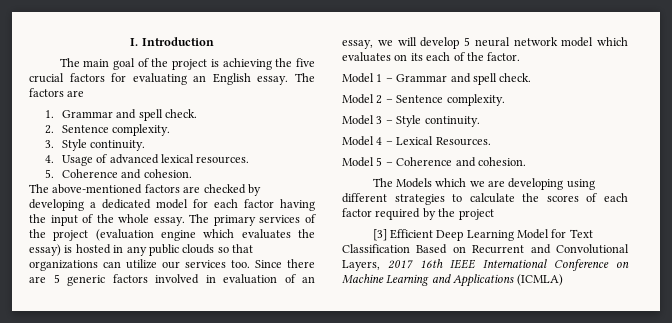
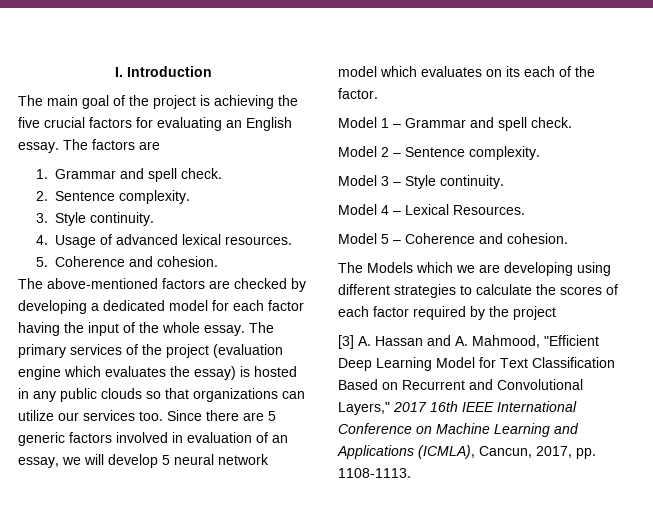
[389,229,433,239] Efficient -> [358,335,599,348] A. Hassan and A. Mahmood, "Efficient
[342,260,380,271] Layers, -> [338,402,390,415] Layers,"
[516,274,563,286] (ICMLA) -> [418,445,596,459] [338,468,411,478] (ICMLA), Cancun, 2017, pp. 1108-1113.

